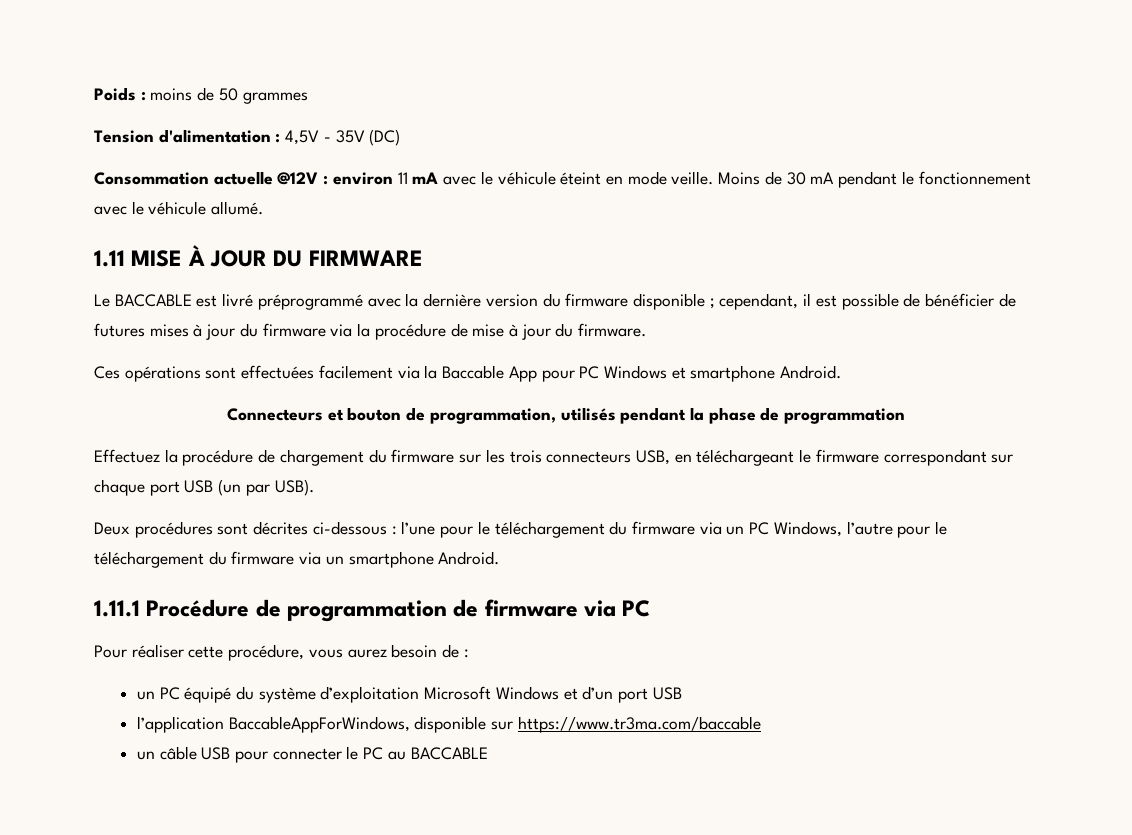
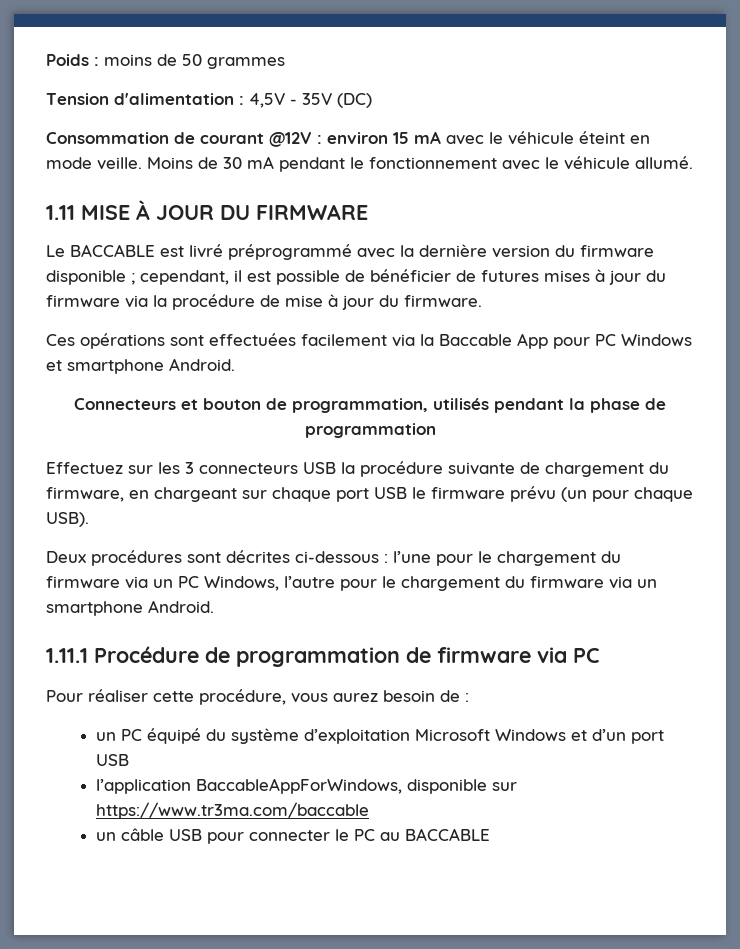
[213,171,273,185] actuelle -> [174,132,264,144] de courant
[397,172,408,184] 11 -> [393,132,409,144] 15
[164,449,254,466] la procédure -> [128,461,515,477] sur les 3 connecteurs USB la procédure suivante
[391,449,1014,466] [94,479,270,496] firmware sur les trois connecteurs USB, en téléchargeant le firmware correspondant sur chaque port USB (un par -> [46,486,693,502] firmware, en chargeant sur chaque port USB le firmware prévu (un pour chaque
[494,521,605,538] téléchargement -> [497,551,596,566] chargement
[94,551,204,568] téléchargement -> [401,576,500,591] chargement

